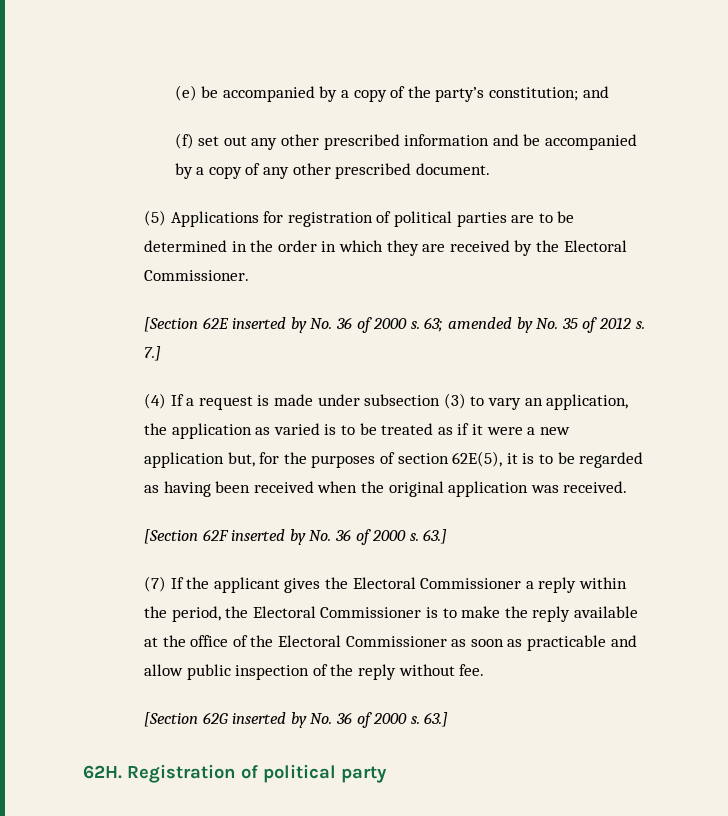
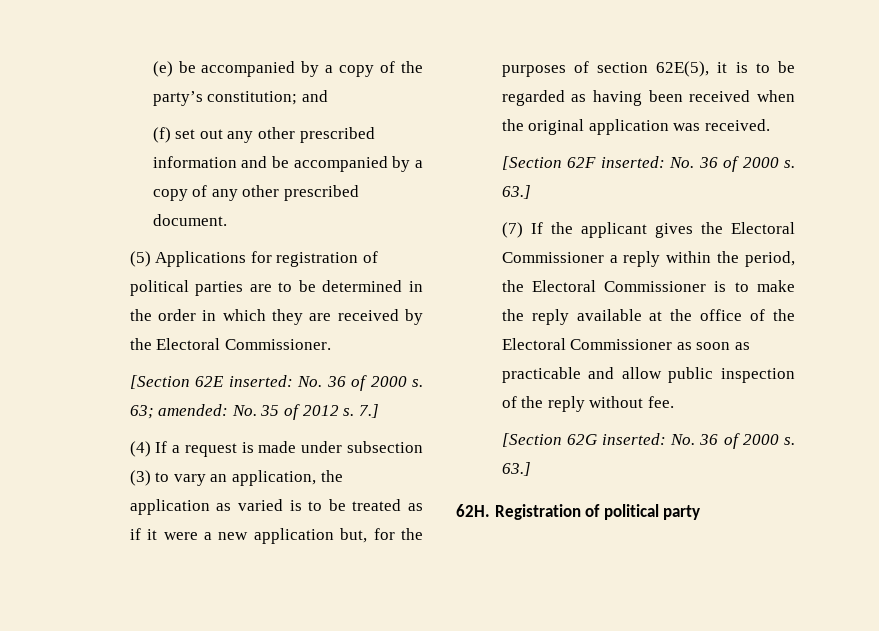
[232,317,307,333] inserted by -> [228,375,293,387] inserted:
[448,317,533,333] amended by -> [158,404,229,416] amended:
[231,529,306,545] inserted by -> [600,156,665,168] inserted:
[232,712,307,728] inserted by -> [602,433,667,445] inserted:

